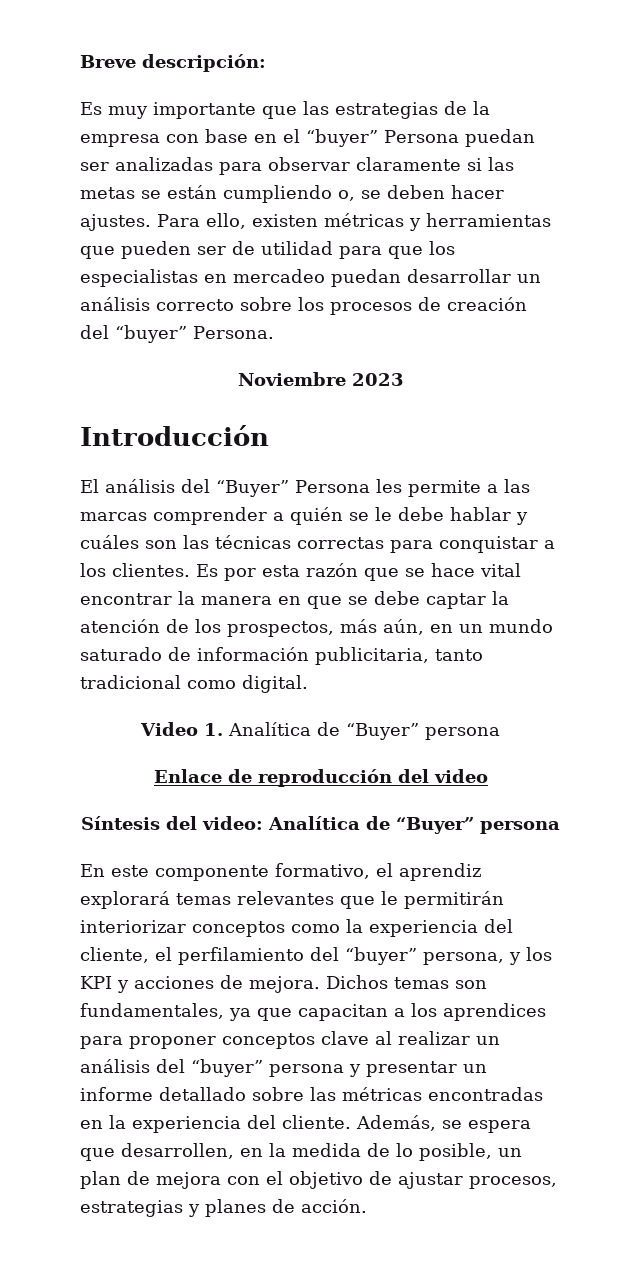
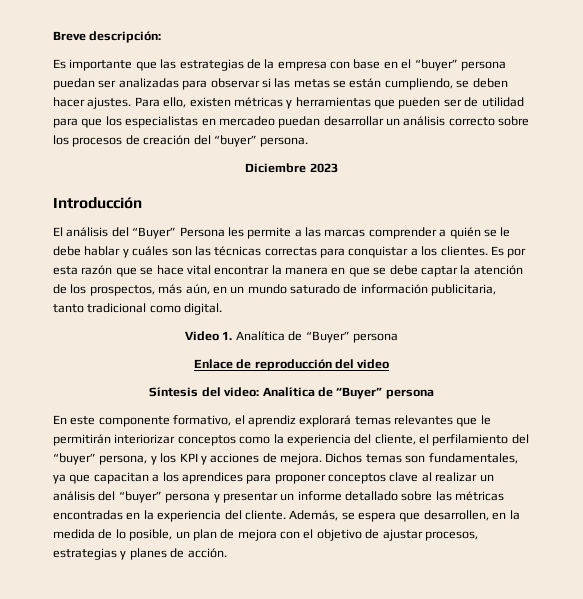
[108,106,148,119] muy -> (66, 64) none
[384,130,459,143] Persona -> [460,61,506,71] persona
[356,157,461,171] claramente -> (260, 83) none
[223,185,355,203] cumpliendo o, -> [384,78,453,90] cumpliendo,
[193,326,274,339] [237,372,346,386] Persona. // Noviembre -> [260,137,309,147] [245,163,307,173] persona. // Diciembre

